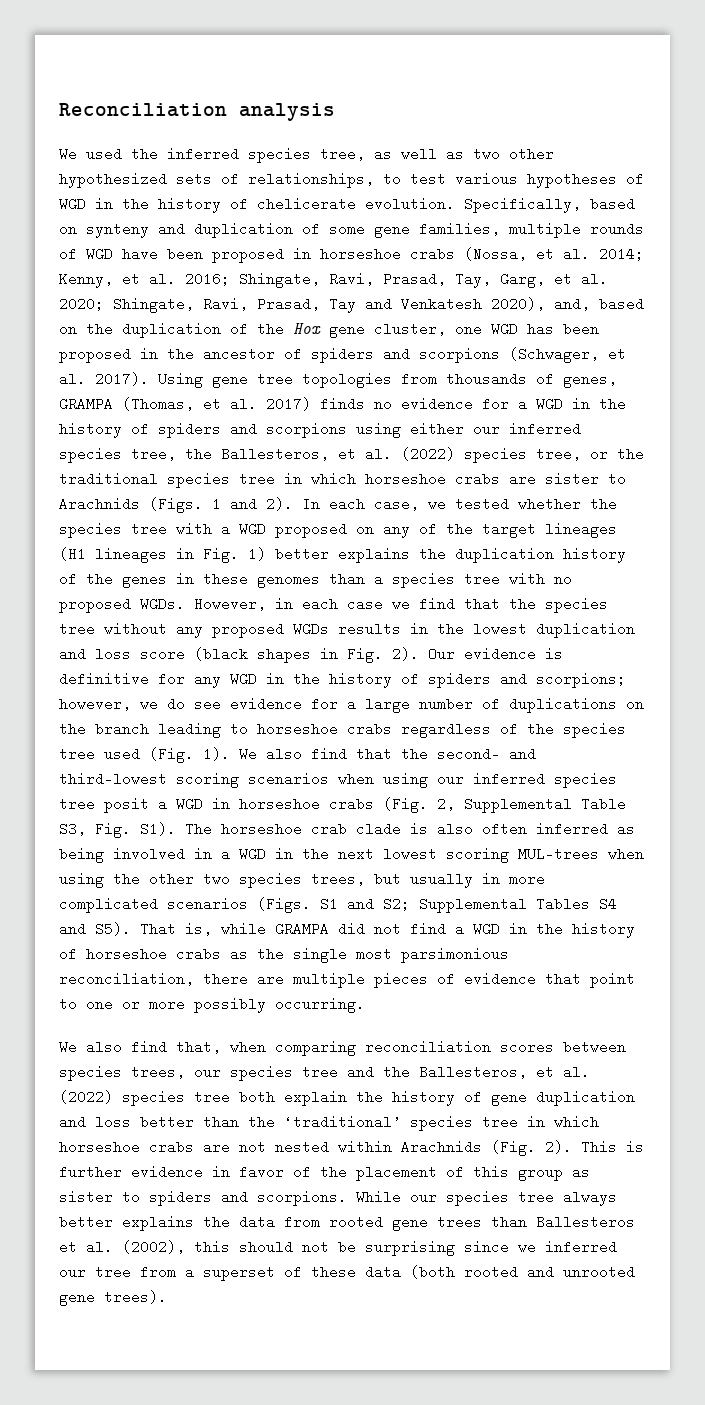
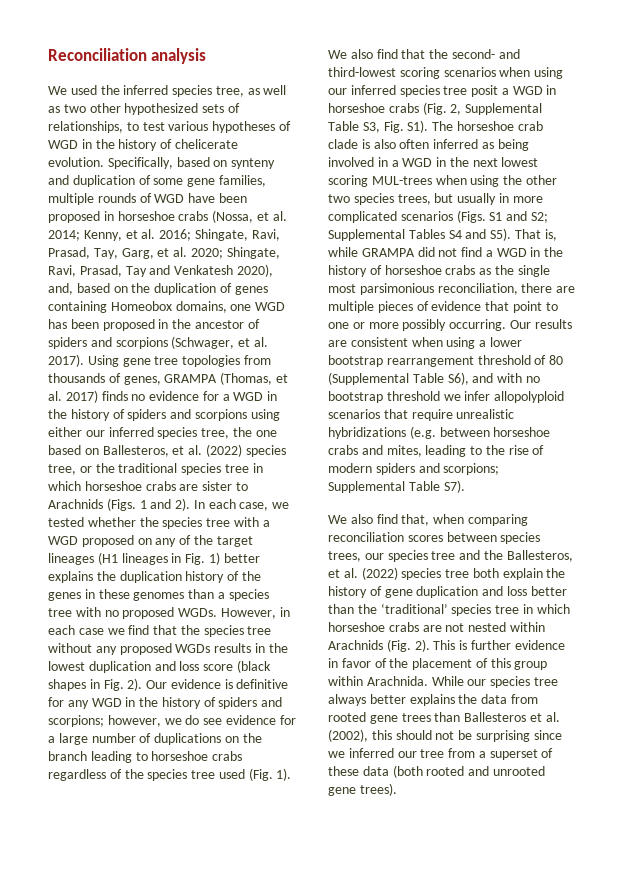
[257,322,446,338] the Hox gene cluster, -> [234,286,268,295] [48,301,227,313] genes containing Homeobox domains,
(212, 454) none -> [255,430,277,437] [48,445,99,455] one based on
(365, 1005) none -> [509,319,572,329] [328,337,522,349] [328,355,564,367] [328,372,540,385] [328,391,565,403] [328,409,515,421] [328,426,551,439] [328,445,545,457] [328,463,500,475] [328,480,465,493] Our results are consistent when using a lower bootstrap rearrangement threshold of 80 (Supplemental Table S6), and with no bootstrap threshold we infer allopolyploid scenarios that require unrealistic hybridizations (e.g. between horseshoe crabs and mites, leading to the rise of modern spiders and scorpions; Supplemental Table S7).
[572,1165,590,1179] [59,1190,347,1206] as sister to spiders and scorpions. -> [328,676,428,686] within Arachnida.

